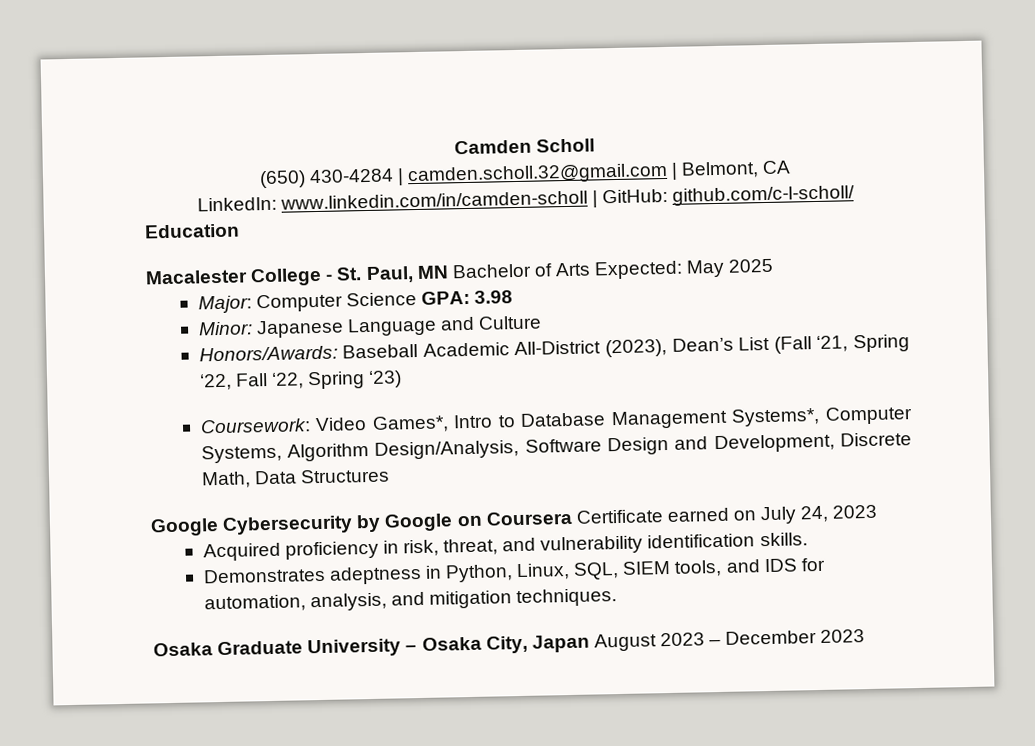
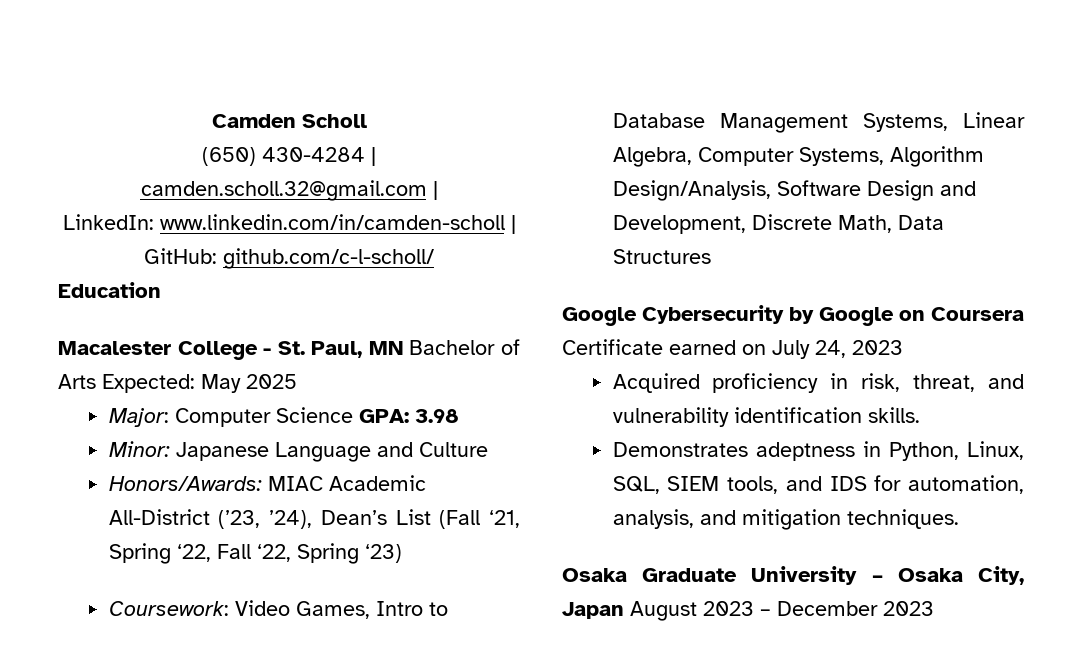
[681,160,792,179] Belmont, CA -> (438, 190) none
[342,343,419,359] Baseball -> [267,476,323,491] MIAC
[604,339,667,358] (2023), -> [218,510,313,529] (’23, ’24),
[371,415,449,433] Games*, -> [295,601,370,619] Games,
[731,407,821,427] Systems*, -> [862,112,1025,132] [612,147,692,167] Systems, Linear Algebra,

